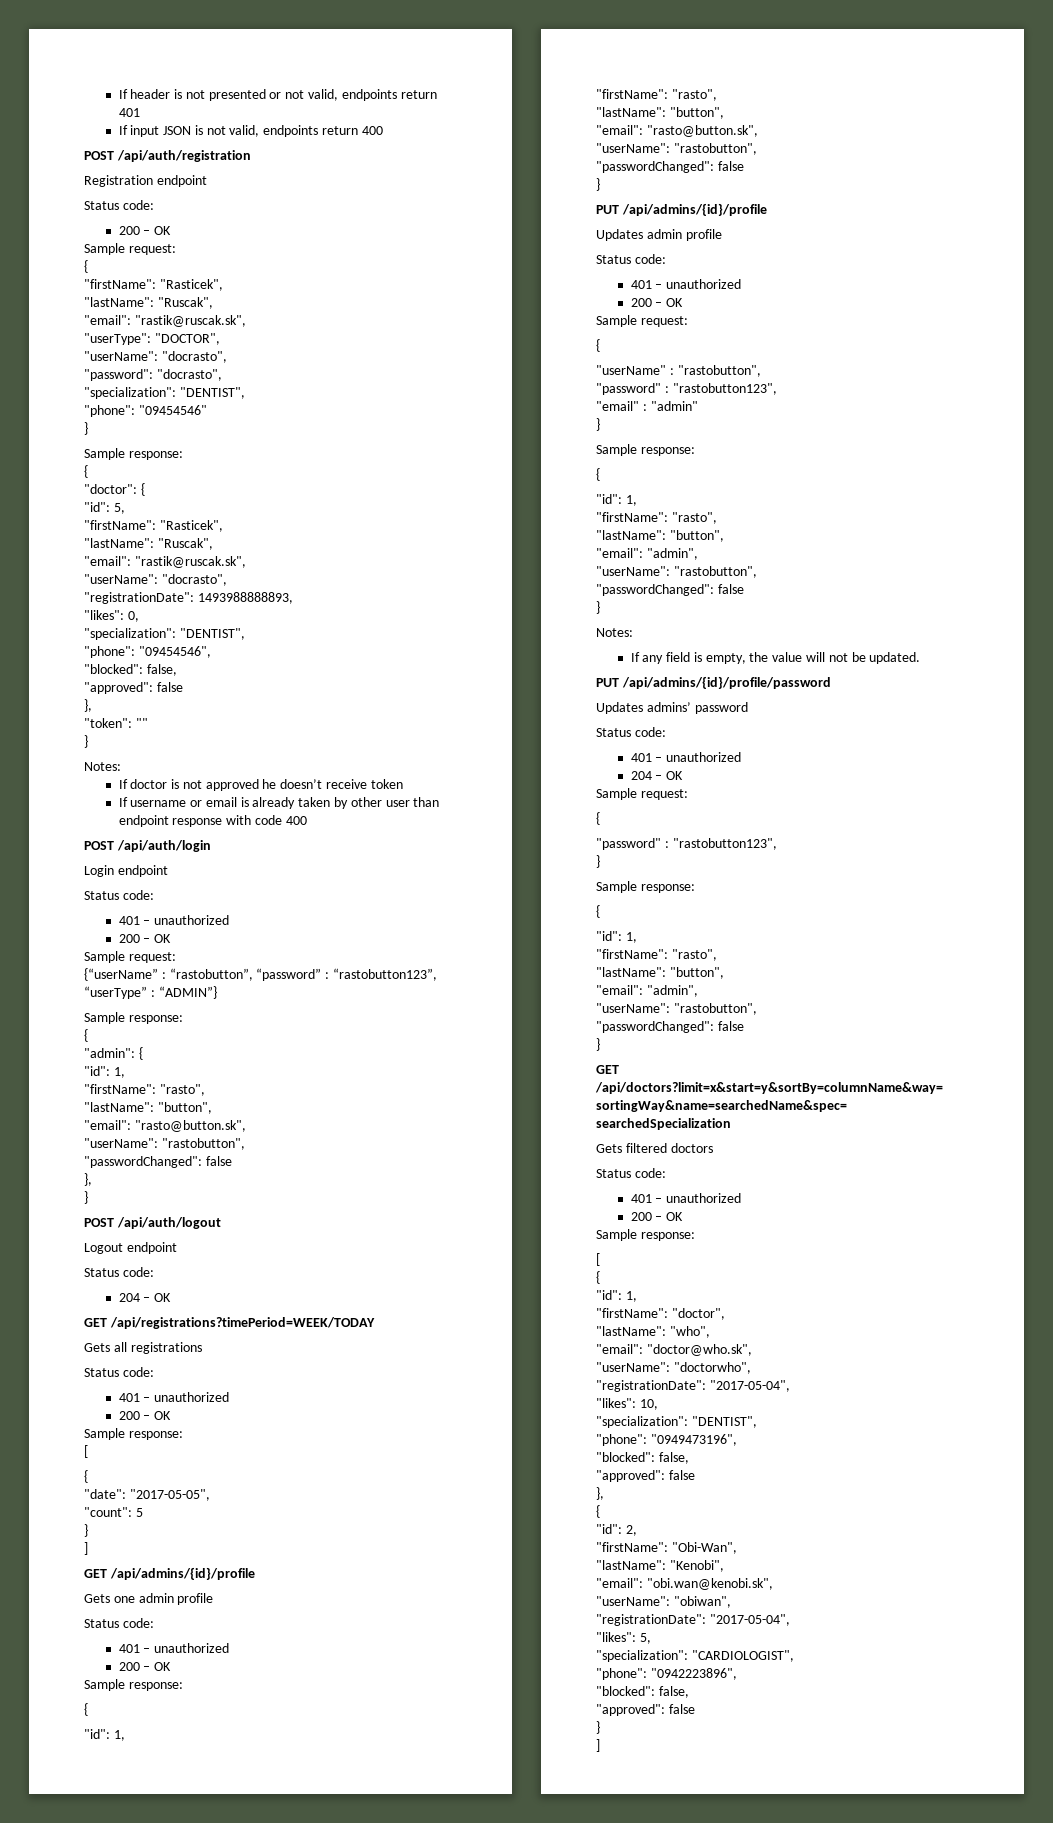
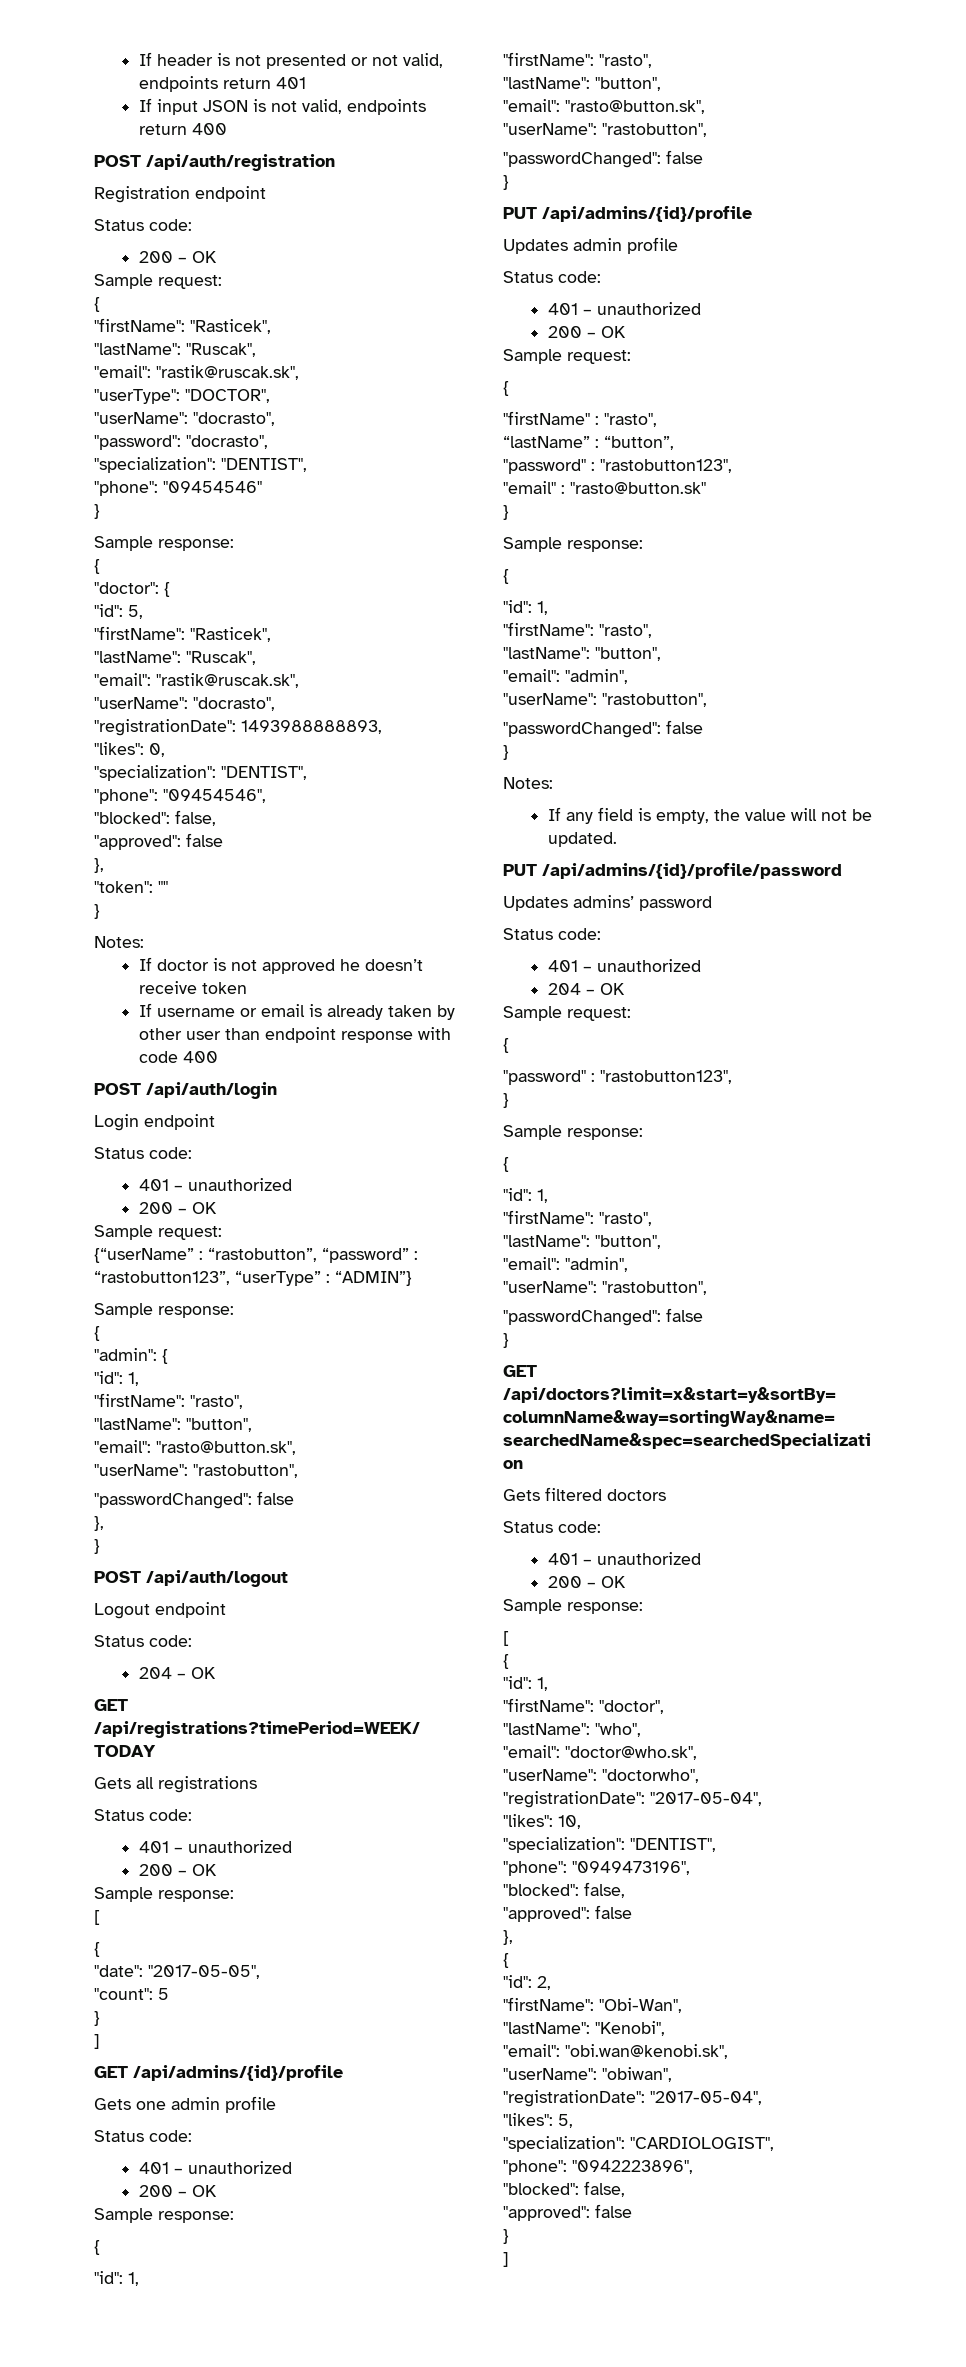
[596,365,761,377] "userName" : "rastobutton", -> [503,411,657,427] [503,436,674,450] "firstName" : "rasto", // “lastName” : “button”,
[650,401,698,411] "admin" -> [570,482,706,494] "rasto@button.sk"

